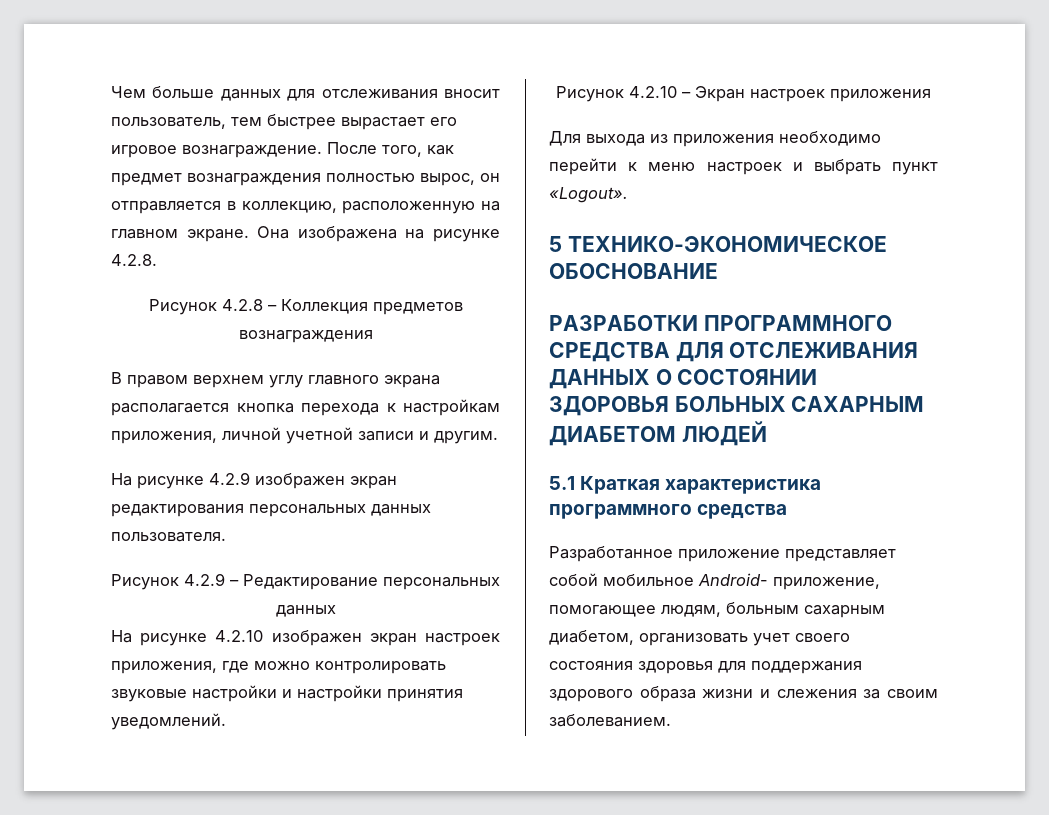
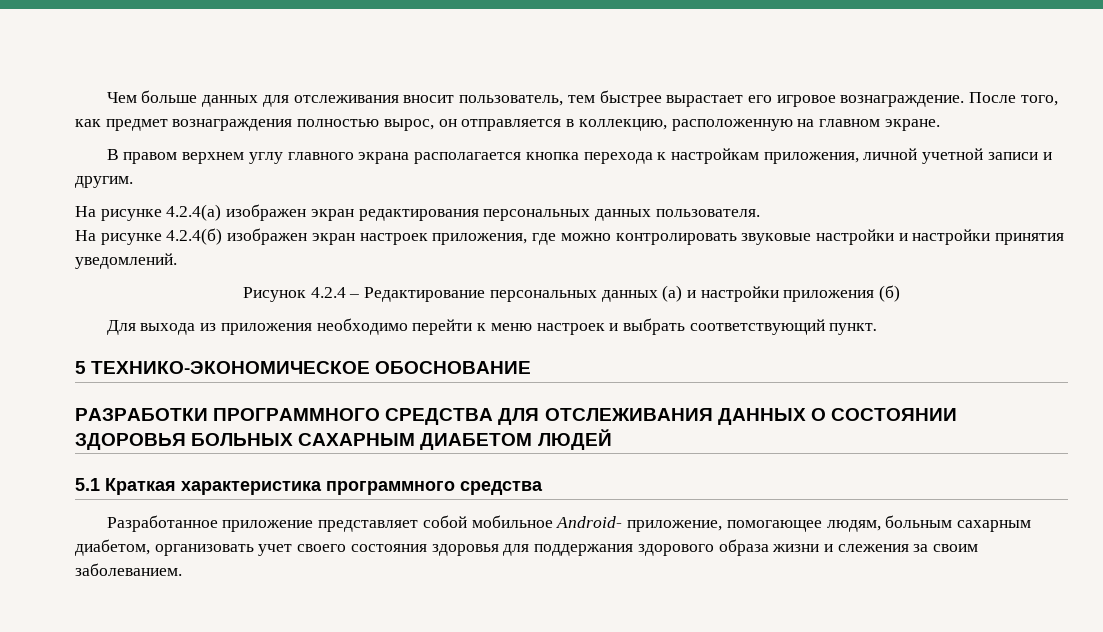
[257,226,500,242] [111,254,157,266] [148,299,463,315] [238,330,373,343] Она изображена на рисунке 4.2.8. // Рисунок 4.2.8 – Коллекция предметов вознаграждения -> (940, 125) none
[209,472,250,485] 4.2.9 -> [166,204,222,221] 4.2.4(а)
[111,573,500,590] [275,605,336,617] [111,630,264,646] // Рисунок 4.2.9 – Редактирование персональных данных // На рисунке 4.2.10 -> [75,228,223,245] // На рисунке 4.2.4(б)
[629,86,931,102] 4.2.10 – Экран настроек приложения -> [310,285,901,302] 4.2.4 – Редактирование персональных данных (а) и настройки приложения (б)
[892,162,938,175] [549,187,628,203] пункт «Logout». -> [689,319,878,335] соответствующий пункт.

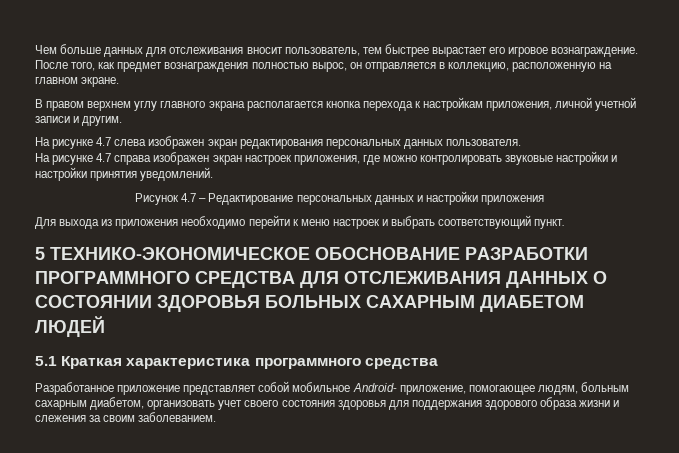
[166,204,222,221] 4.2.4(а) -> [96,137,147,146] 4.7 слева
[166,228,223,245] 4.2.4(б) -> [96,153,152,165] 4.7 справа
[310,287,346,298] 4.2.4 -> [181,193,197,202] 4.7
[662,285,683,302] (а) -> (414, 200) none
[879,285,901,302] (б) -> (544, 200) none
(532, 367) // -> (460, 253) none

